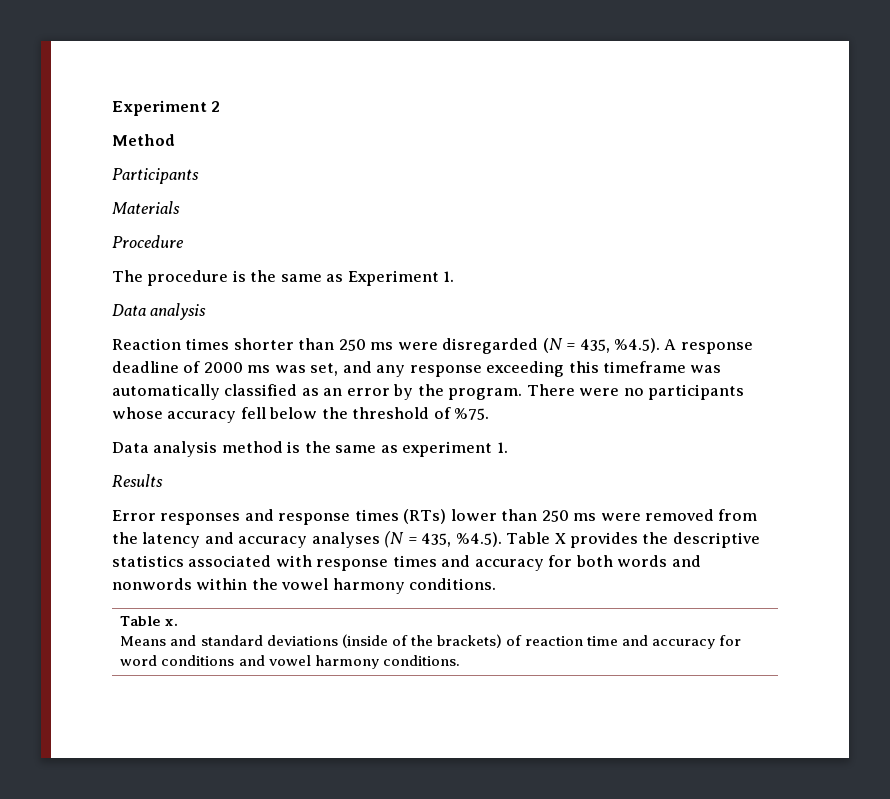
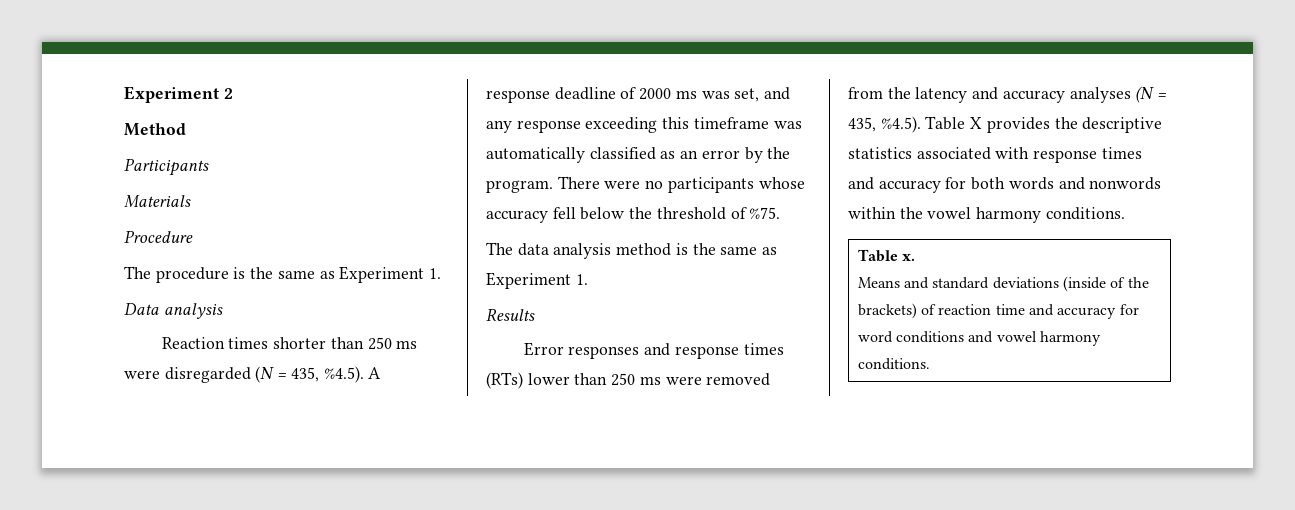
[112,442,149,453] Data -> [486,242,549,256] The data
[402,441,493,457] experiment -> [486,272,571,289] Experiment

